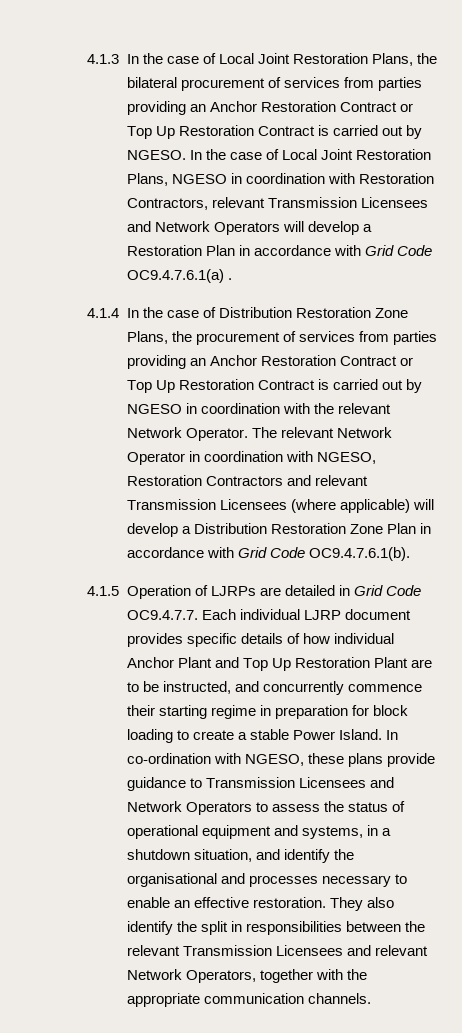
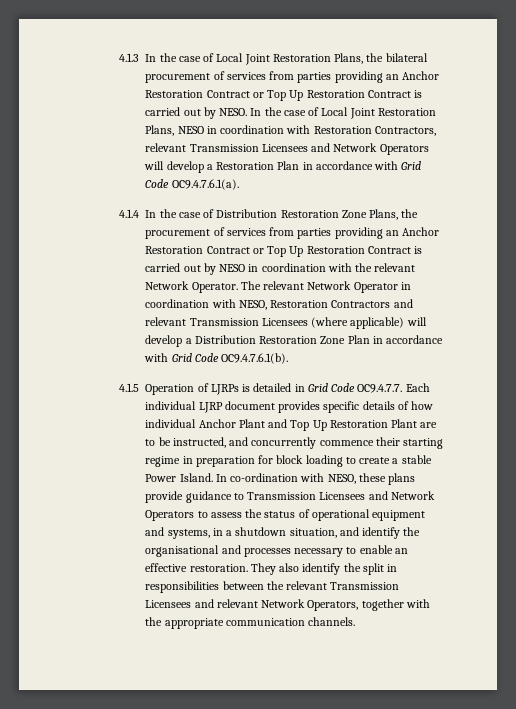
[126,149,431,160] [126,173,227,186] NGESO. In the case of Local Joint Restoration Plans, NGESO -> [219,107,436,119] [145,125,204,136] NESO. In the case of Local Joint Restoration Plans, NESO
[126,269,232,283] OC9.4.7.6.1(a) . -> [171,179,239,190] OC9.4.7.6.1(a).
[126,404,182,414] NGESO -> [219,264,246,272] NESO
[316,452,376,464] NGESO, -> [238,300,267,310] NESO,
[259,587,281,596] are -> [242,384,251,392] is
[244,754,304,766] NGESO, -> [327,474,356,484] NESO,

